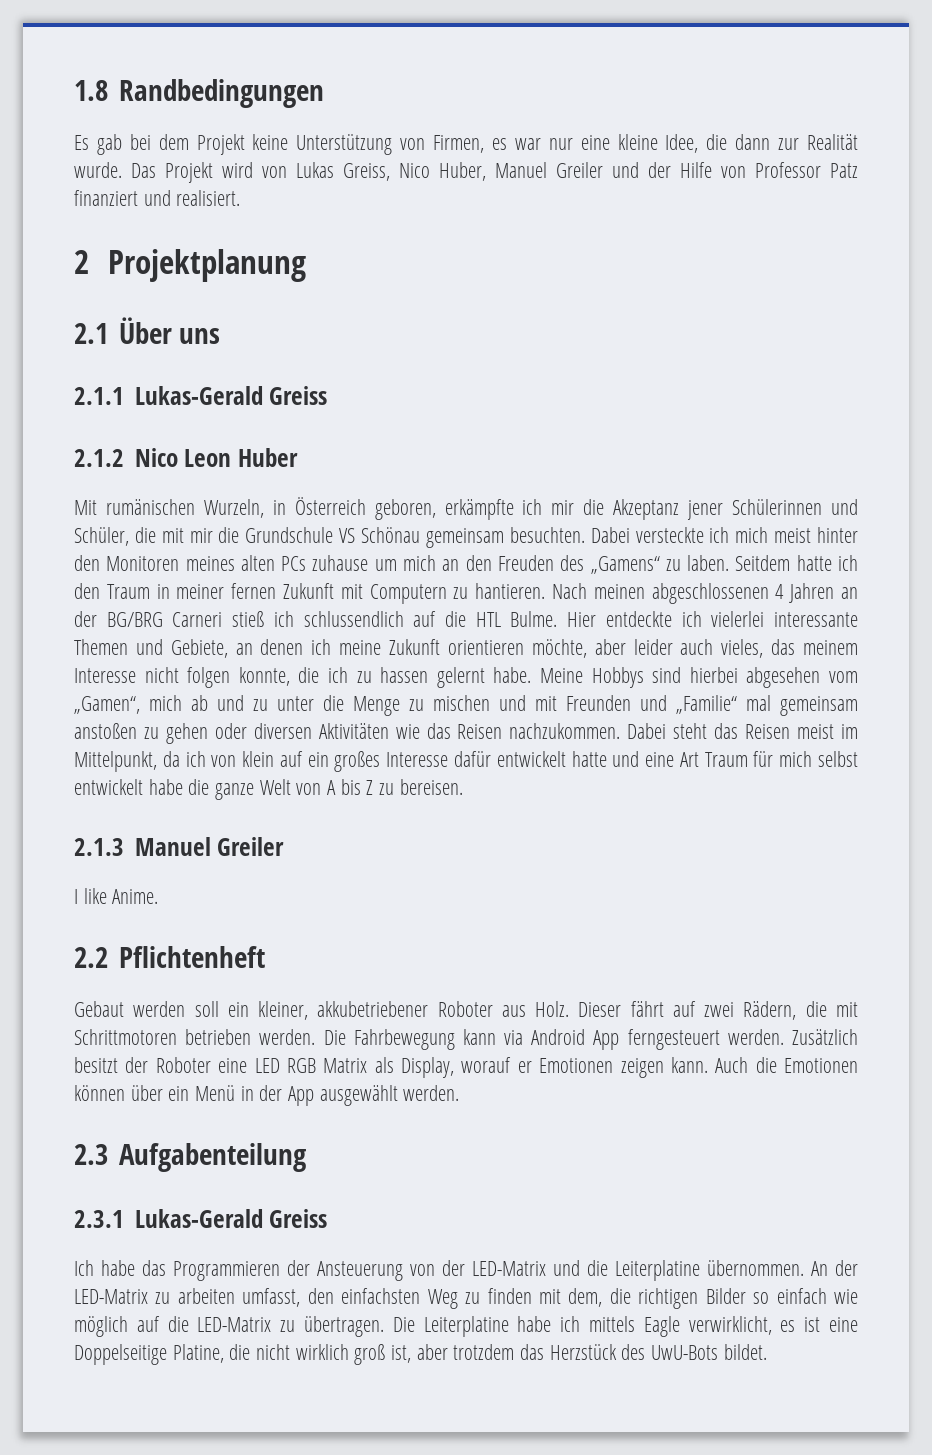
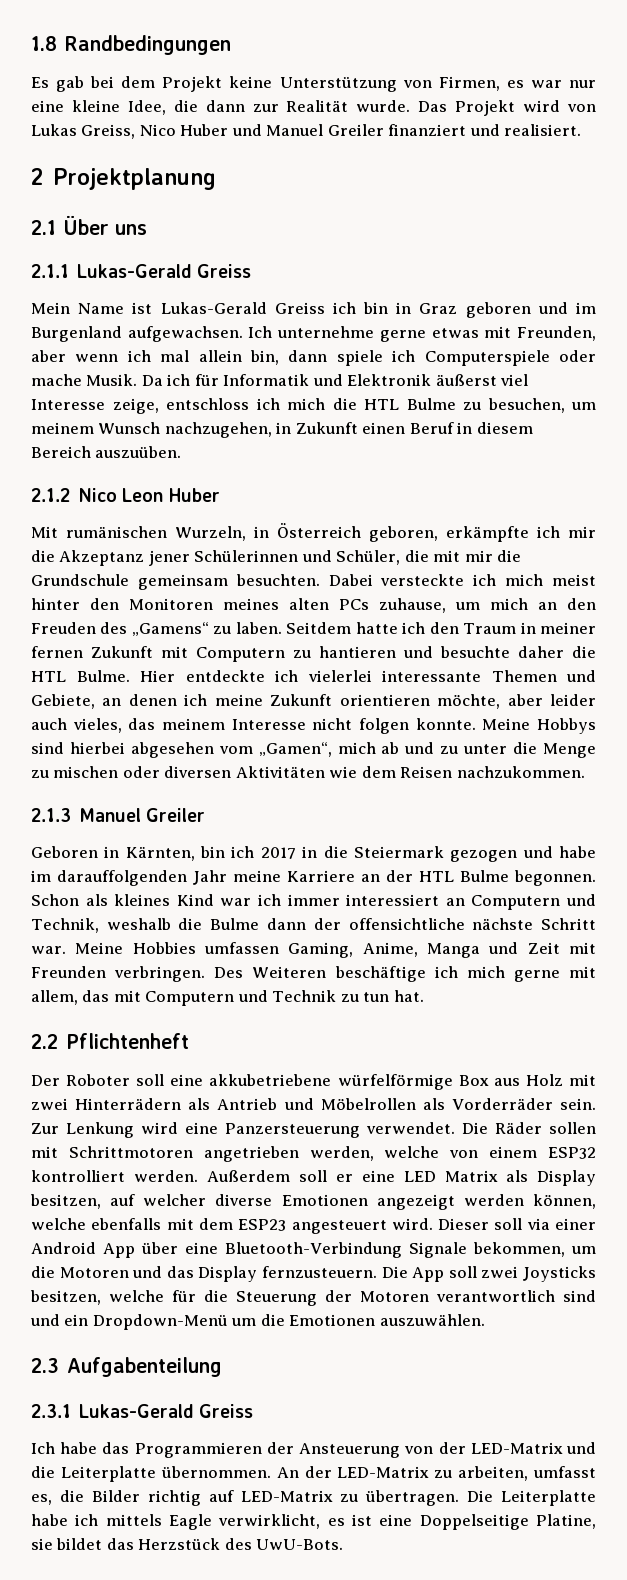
[439,162,858,181] Huber, Manuel Greiler und der Hilfe von Professor Patz -> [180,124,384,136] Huber und Manuel Greiler
(328, 395) none -> [31,302,596,318] [31,326,596,342] [31,350,596,366] [31,374,529,386] [31,398,596,414] [31,422,533,438] [31,446,182,458] // Mein Name ist Lukas-Gerald Greiss ich bin in Graz geboren und im Burgenland aufgewachsen. Ich unternehme gerne etwas mit Freunden, aber wenn ich mal allein bin, dann spiele ich Computerspiele oder mache Musik. Da ich für Informatik und Elektronik äußerst viel Interesse zeige, entschloss ich mich die HTL Bulme zu besuchen, um meinem Wunsch nachzugehen, in Zukunft einen Beruf in diesem Bereich auszuüben.
[339,527,421,543] VS Schönau -> (129, 580) none
[312,555,369,571] zuhause -> [379,598,446,613] zuhause,
[475,583,858,604] [74,611,437,627] hantieren. Nach meinen abgeschlossenen 4 Jahren an der BG/BRG Carneri stieß ich schlussendlich auf -> [319,646,564,658] hantieren und besuchte daher
[238,667,532,688] konnte, die ich zu hassen gelernt habe. -> [415,718,476,730] konnte.
[499,695,858,716] [74,723,208,744] und mit Freunden und „Familie“ mal gemeinsam anstoßen zu gehen -> (119, 772) none
[426,723,451,739] das -> [361,766,396,778] dem
[627,723,858,739] [74,751,859,772] [74,779,463,800] [74,837,285,856] [74,888,159,904] [74,946,265,968] [74,1001,858,1020] [74,1029,858,1050] [74,1057,858,1078] [74,1085,460,1106] Dabei steht das Reisen meist im Mittelpunkt, da ich von klein auf ein großes Interesse dafür entwickelt hatte und eine Art Traum für mich selbst entwickelt habe die ganze Welt von A bis Z zu bereisen. // 2.1.3 Manuel Greiler // I like Anime. // 2.2 Pflichtenheft // Gebaut werden soll ein kleiner, akkubetriebener Roboter aus Holz. Dieser fährt auf zwei Rädern, die mit Schrittmotoren betrieben werden. Die Fahrbewegung kann via Android App ferngesteuert werden. Zusätzlich besitzt der Roboter eine LED RGB Matrix als Display, worauf er Emotionen zeigen kann. Auch die Emotionen können über ein Menü in der App ausgewählt werden. -> [31,808,206,822] [31,846,597,862] [31,870,596,886] [31,894,597,910] [31,918,596,933] [31,942,596,958] [31,966,596,982] [31,990,424,1006] [31,1033,190,1049] [31,1074,596,1090] [31,1098,596,1110] [31,1122,596,1138] [31,1146,597,1162] [31,1170,596,1186] [30,1194,596,1210] [31,1218,596,1234] [31,1242,596,1258] [31,1266,597,1282] [30,1290,596,1306] [30,1314,485,1330] // 2.1.3 Manuel Greiler // Geboren in Kärnten, bin ich 2017 in die Steiermark gezogen und habe im darauffolgenden Jahr meine Karriere an der HTL Bulme begonnen. Schon als kleines Kind war ich immer interessiert an Computern und Technik, weshalb die Bulme dann der offensichtliche nächste Schritt war. Meine Hobbies umfassen Gaming, Anime, Manga und Zeit mit Freunden verbringen. Des Weiteren beschäftige ich mich gerne mit allem, das mit Computern und Technik zu tun hat. // 2.2 Pflichtenheft // Der Roboter soll eine akkubetriebene würfelförmige Box aus Holz mit zwei Hinterrädern als Antrieb und Möbelrollen als Vorderräder sein. Zur Lenkung wird eine Panzersteuerung verwendet. Die Räder sollen mit Schrittmotoren angetrieben werden, welche von einem ESP32 kontrolliert werden. Außerdem soll er eine LED Matrix als Display besitzen, auf welcher diverse Emotionen angezeigt werden können, welche ebenfalls mit dem ESP23 angesteuert wird. Dieser soll via einer Android App über eine Bluetooth-Verbindung Signale bekommen, um die Motoren und das Display fernzusteuern. Die App soll zwei Joysticks besitzen, welche für die Steuerung der Motoren verantwortlich sind und ein Dropdown-Menü um die Emotionen auszuwählen.
[615,1260,700,1281] Leiterplatine -> [60,1466,156,1482] Leiterplatte
[177,1288,858,1309] [74,1316,189,1337] arbeiten umfasst, den einfachsten Weg zu finden mit dem, die richtigen Bilder so einfach wie möglich auf die -> [458,1466,596,1481] [31,1490,234,1506] arbeiten, umfasst es, die Bilder richtig auf
[423,1316,509,1337] Leiterplatine -> [501,1490,596,1506] Leiterplatte
[229,1344,515,1365] die nicht wirklich groß ist, aber trotzdem -> [31,1538,103,1550] sie bildet
[651,1344,767,1360] UwU-Bots bildet. -> [256,1539,344,1550] UwU-Bots.

